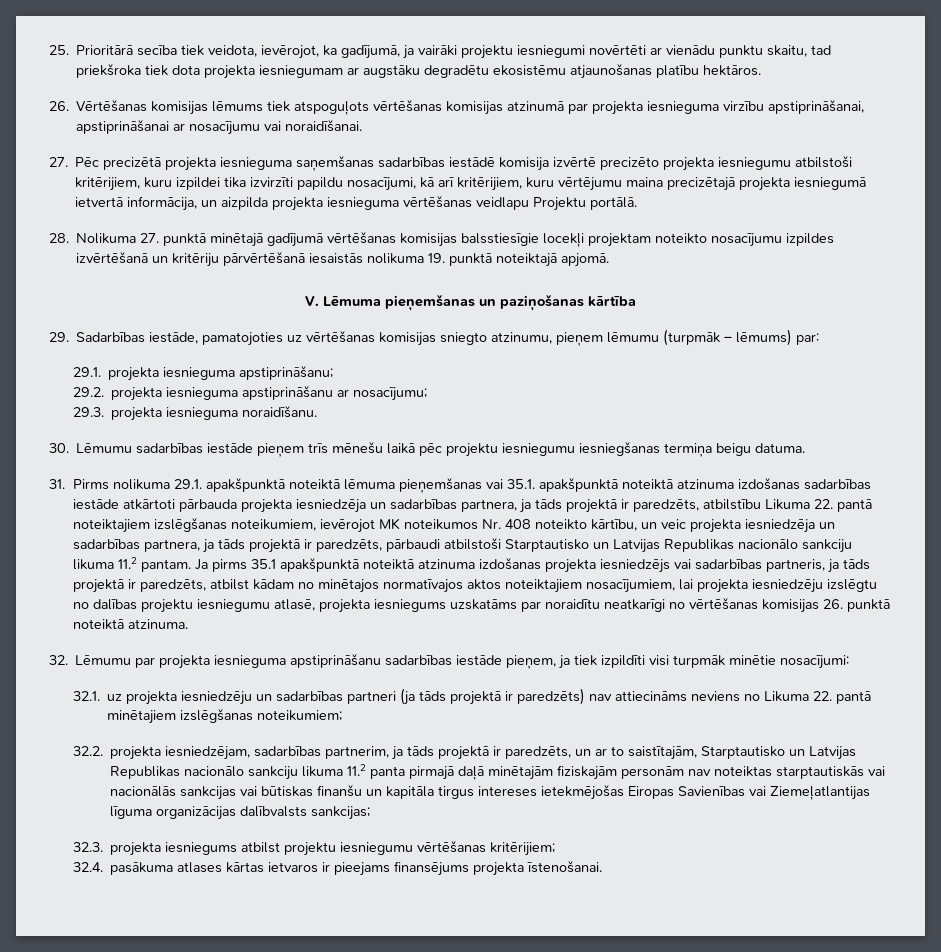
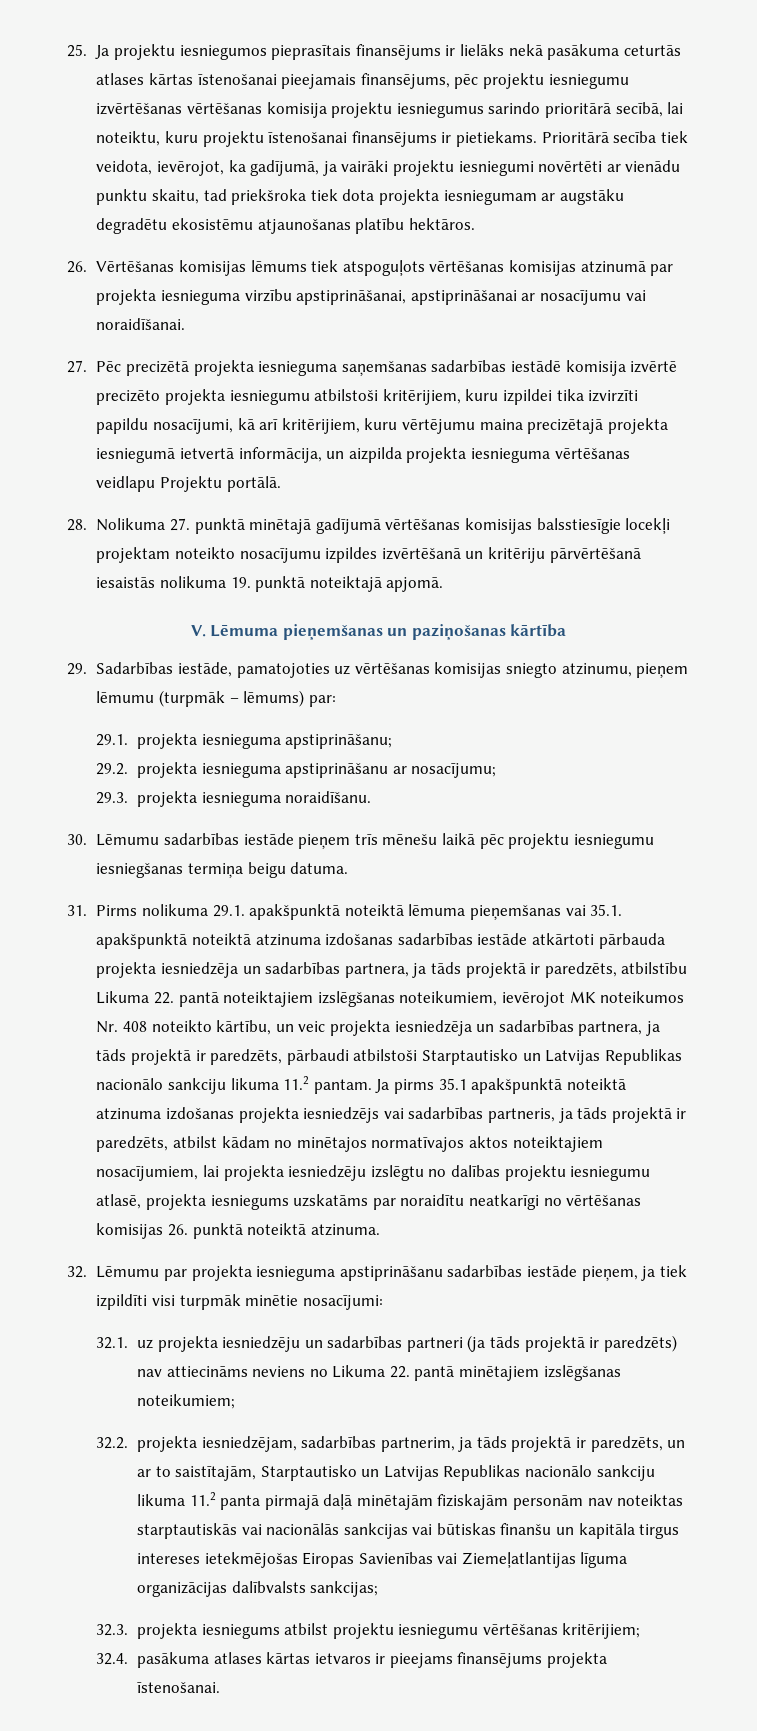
(69, 50) none -> [95,44,681,60] [96,73,629,89] [96,102,684,118] [96,131,537,147] Ja projektu iesniegumos pieprasītais finansējums ir lielāks nekā pasākuma ceturtās atlases kārtas īstenošanai pieejamais finansējums, pēc projektu iesniegumu izvērtēšanas vērtēšanas komisija projektu iesniegumus sarindo prioritārā secībā, lai noteiktu, kuru projektu īstenošanai finansējums ir pietiekams.

